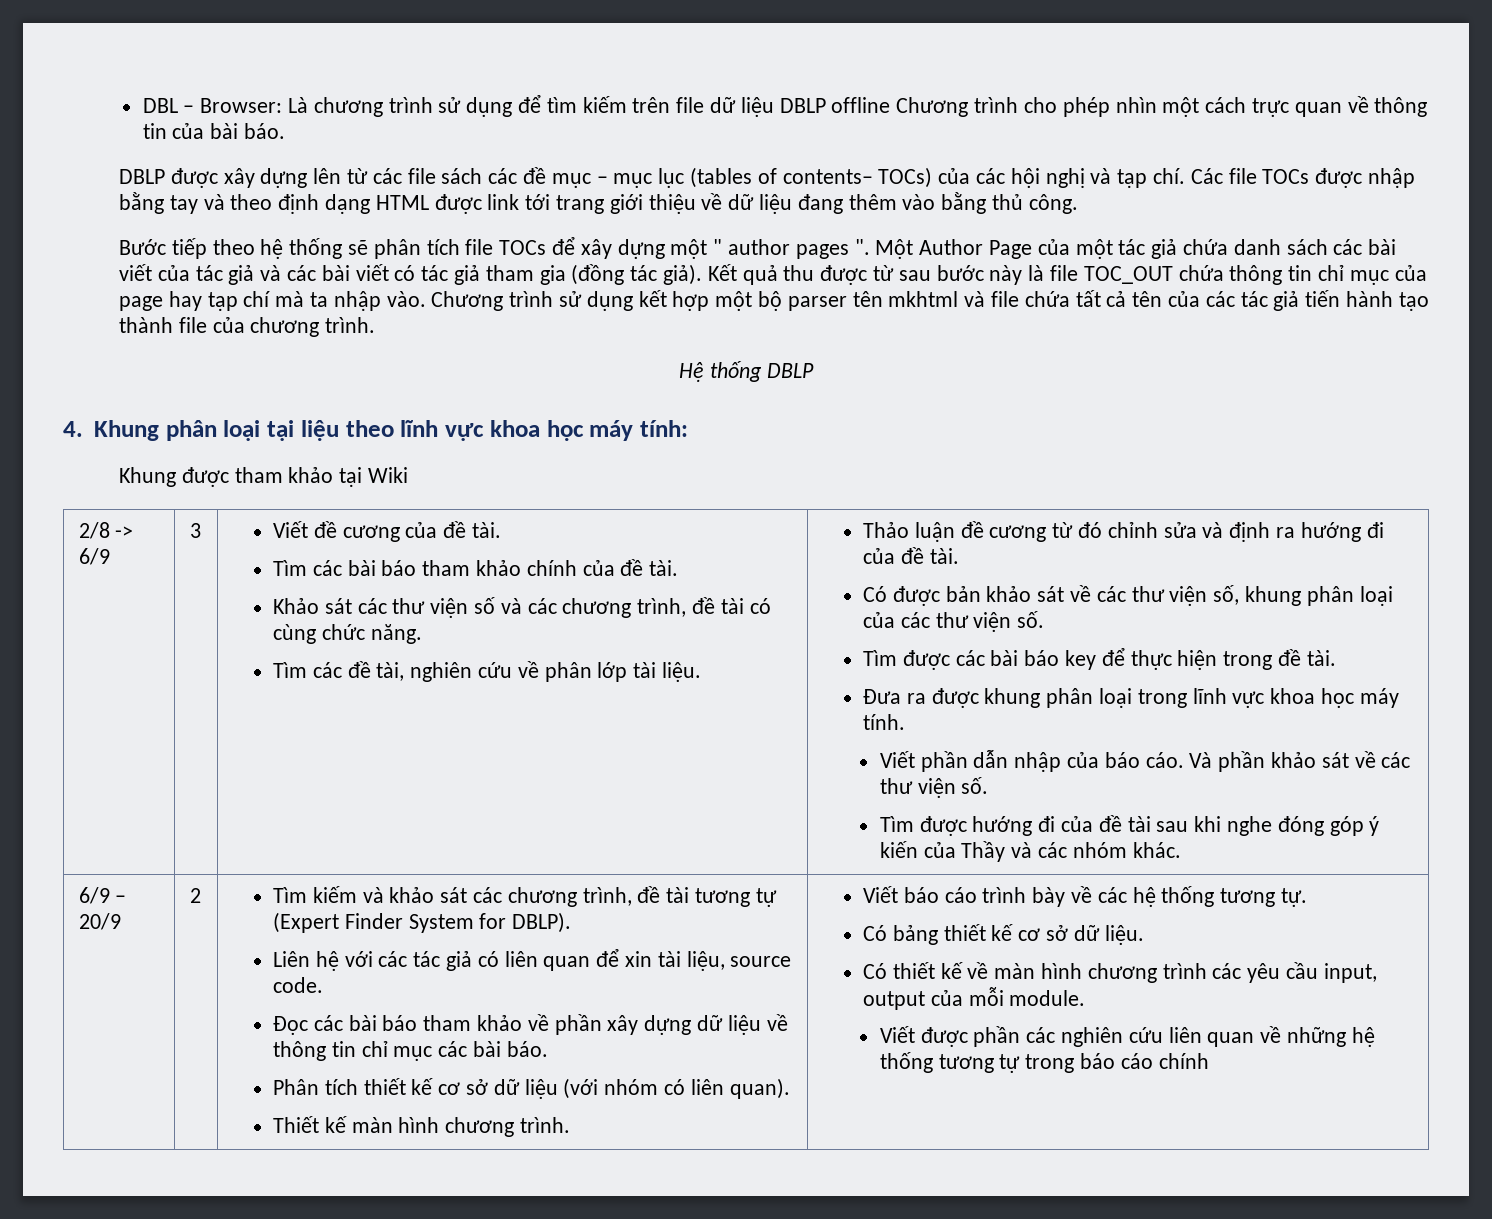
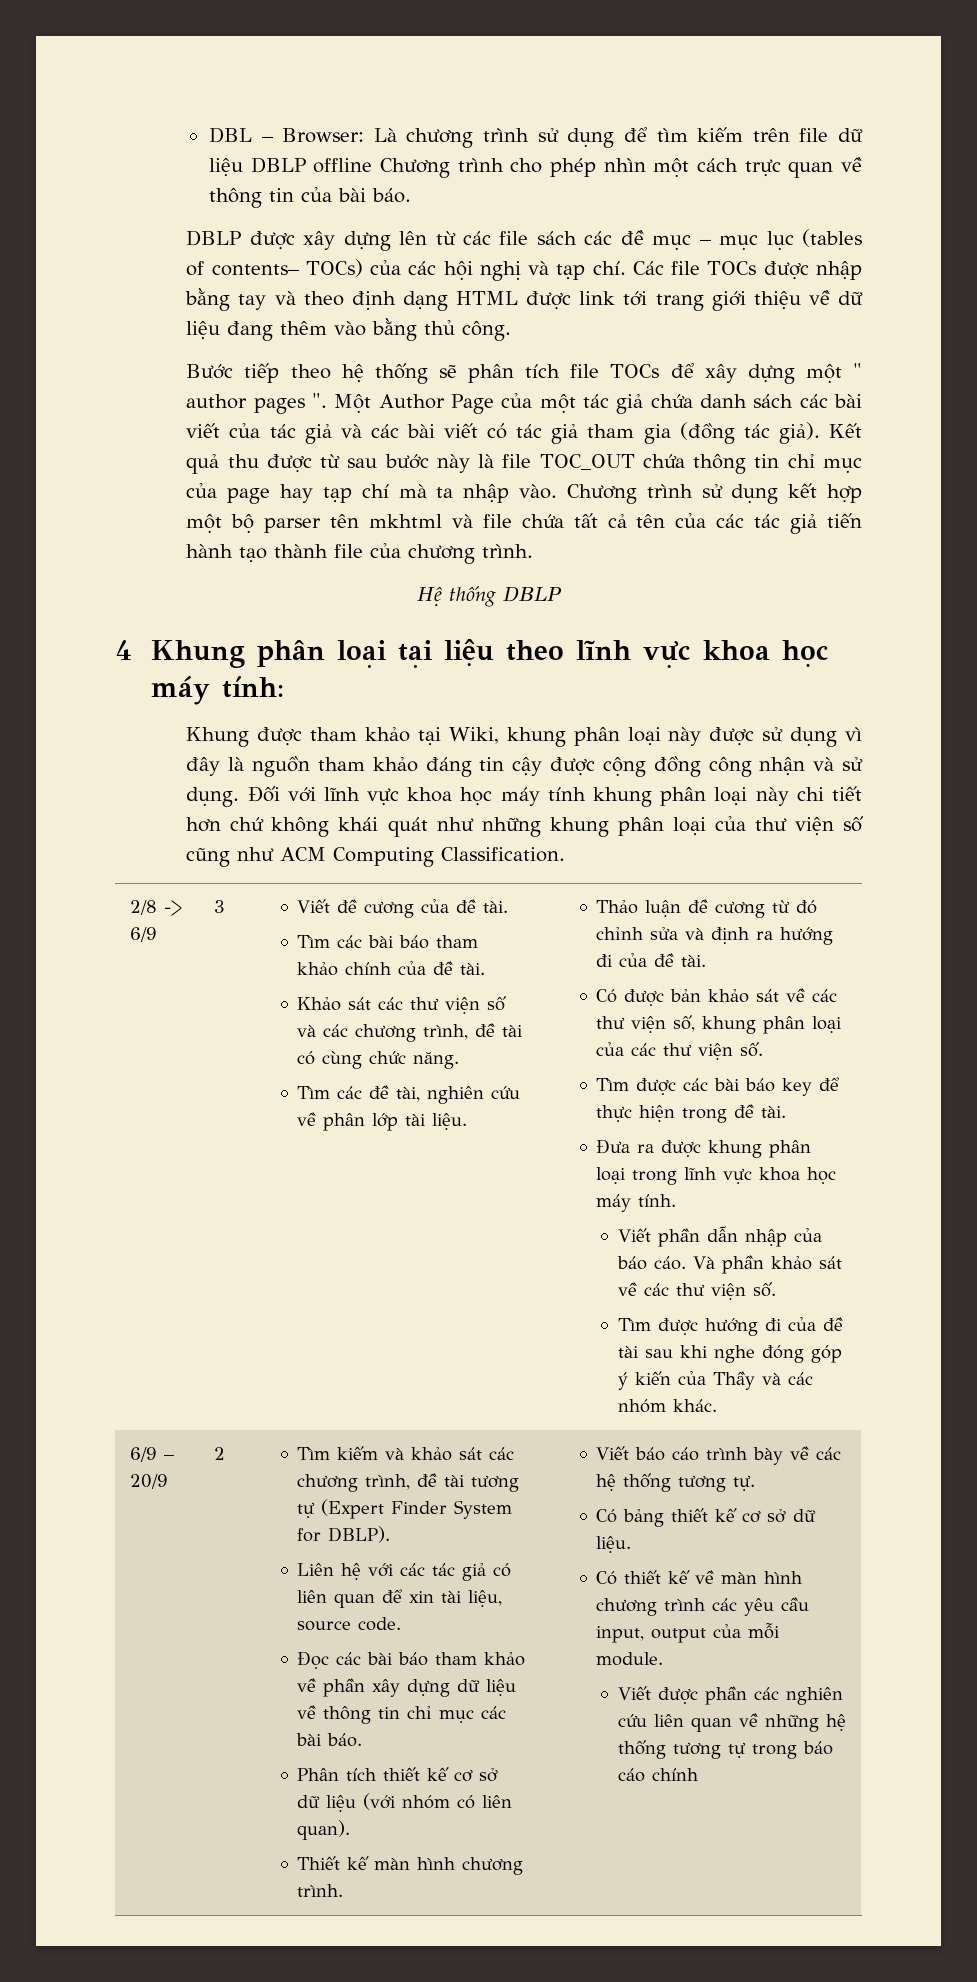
[63,421,83,437] 4. -> [115,640,132,660] 4
[367,467,408,483] Wiki -> [448,726,863,747] [186,756,863,777] [186,786,863,807] [186,816,863,837] [186,847,566,867] Wiki, khung phân loại này được sử dụng vì đây là nguồn tham khảo đáng tin cậy được cộng đồng công nhận và sử dụng. Đối với lĩnh vực khoa học máy tính khung phân loại này chi tiết hơn chứ không khái quát như những khung phân loại của thư viện số cũng như ACM Computing Classification.

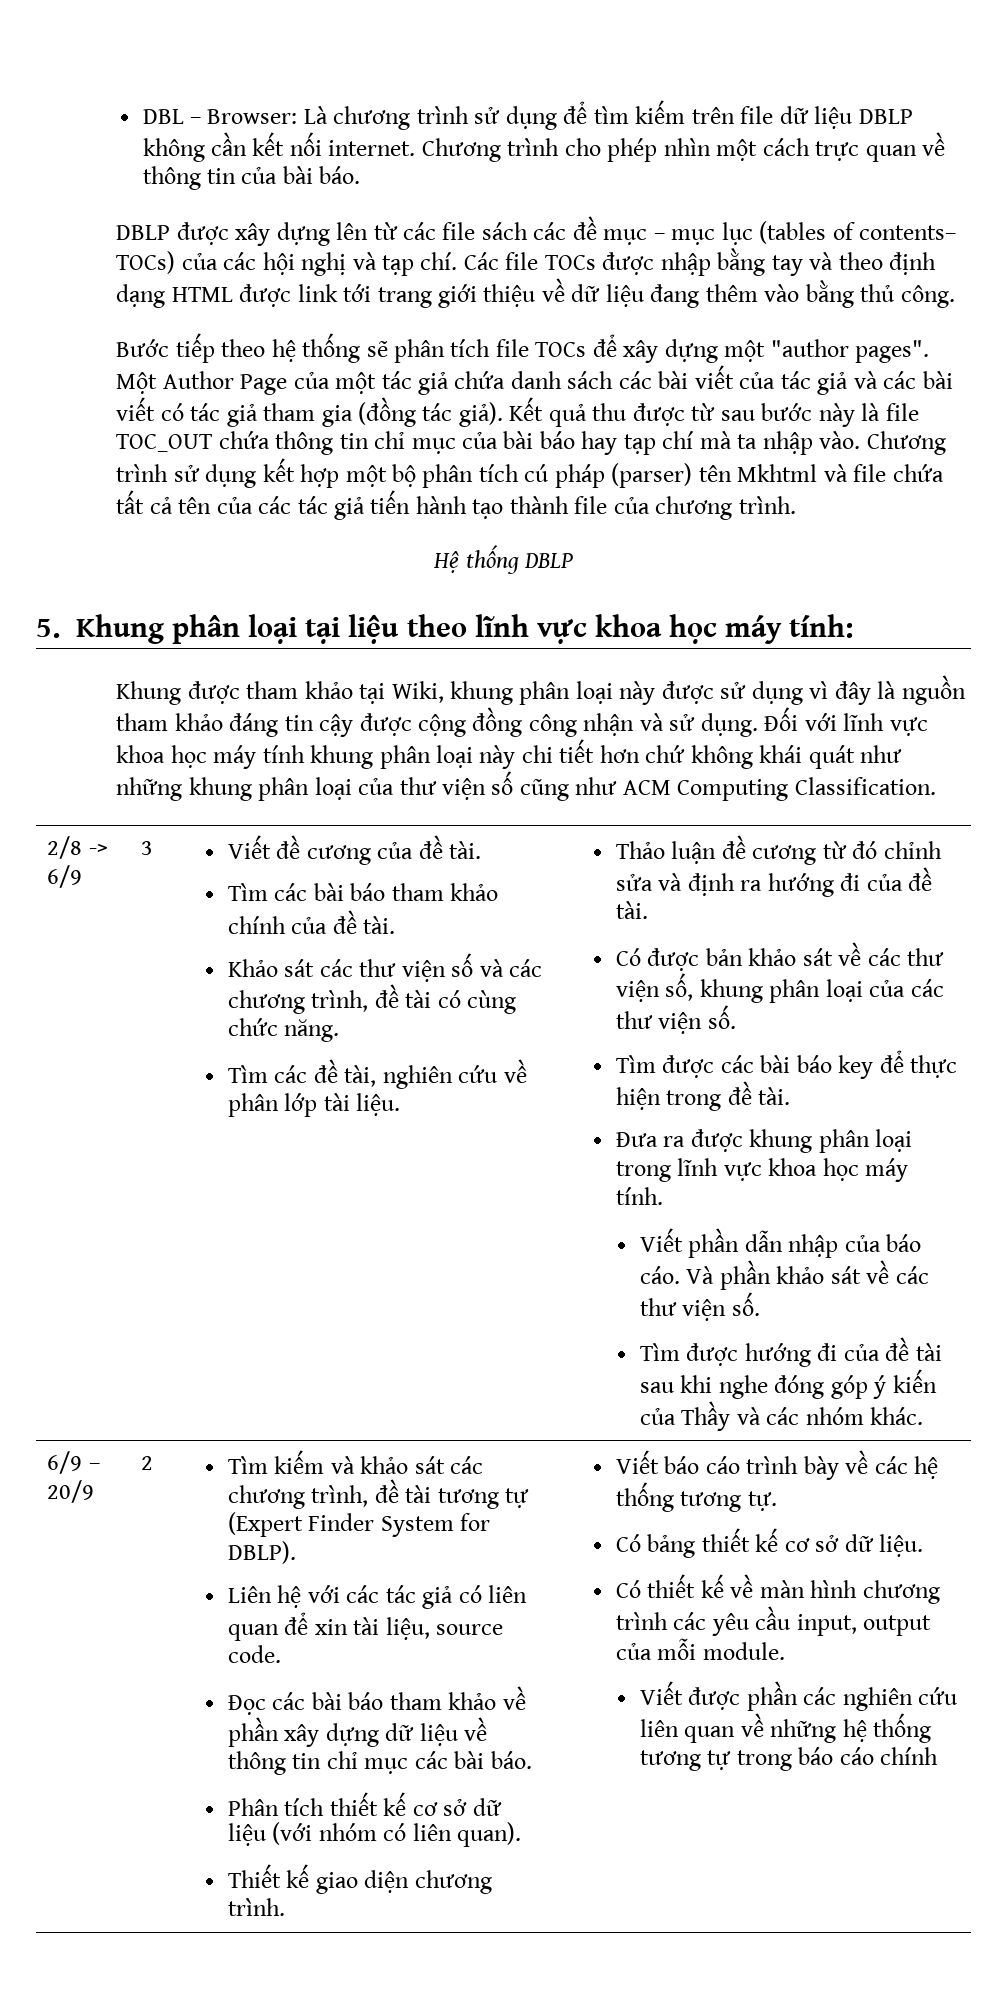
[313,158,373,173] offline -> [142,132,416,162] không cần kết nối internet.
[853,363,863,378] [186,393,327,414] " author pages ". -> [770,339,930,363] "author pages".
[227,488,271,504] page -> [503,431,575,449] bài báo
[264,514,442,533] parser tên mkhtml -> [422,463,818,488] phân tích cú pháp (parser) tên Mkhtml
[115,640,132,660] 4 -> [36,619,60,638] 5.
[374,1857,456,1870] màn hình -> [315,1870,410,1894] giao diện

